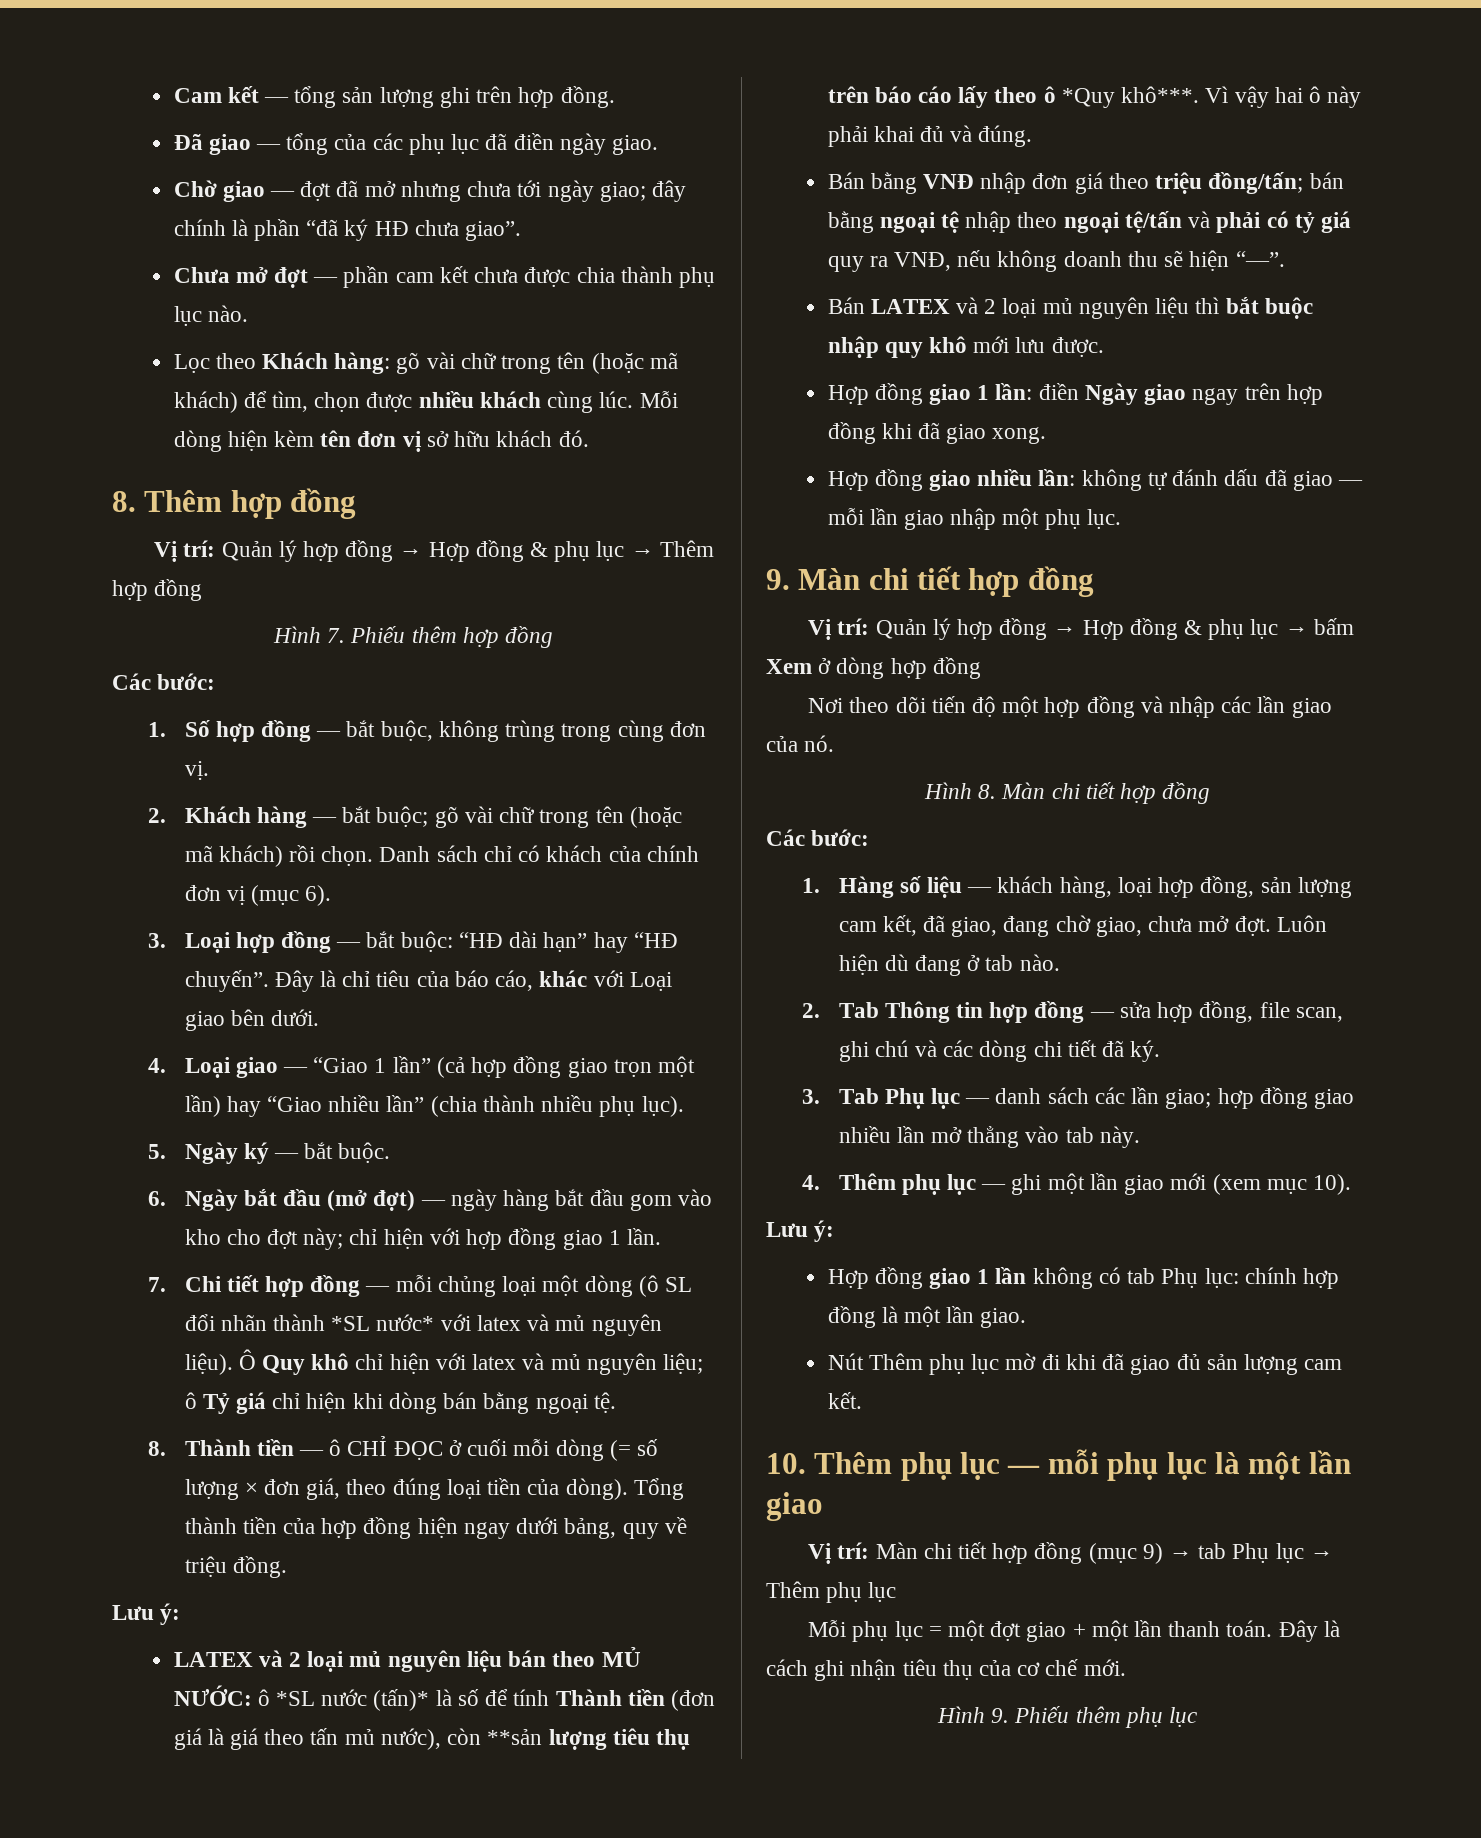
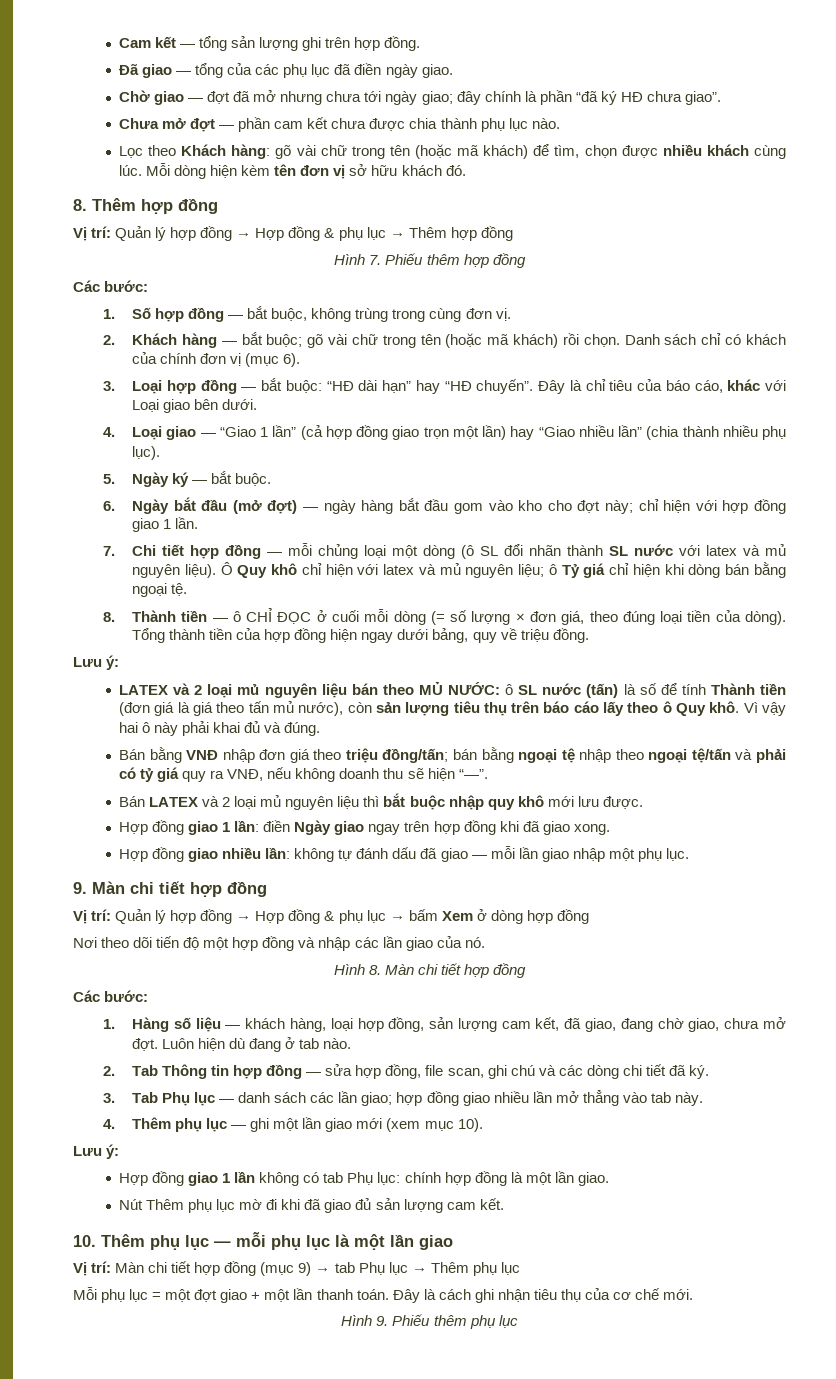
[331,1314,435,1331] *SL nước* -> [609,544,674,556] SL nước
[276,1689,430,1711] *SL nước (tấn)* -> [518,683,619,698] SL nước (tấn)
[487,1729,543,1745] **sản -> [375,702,401,713] sản
[1061,86,1200,108] *Quy khô***. -> [676,701,740,716] Quy khô.

